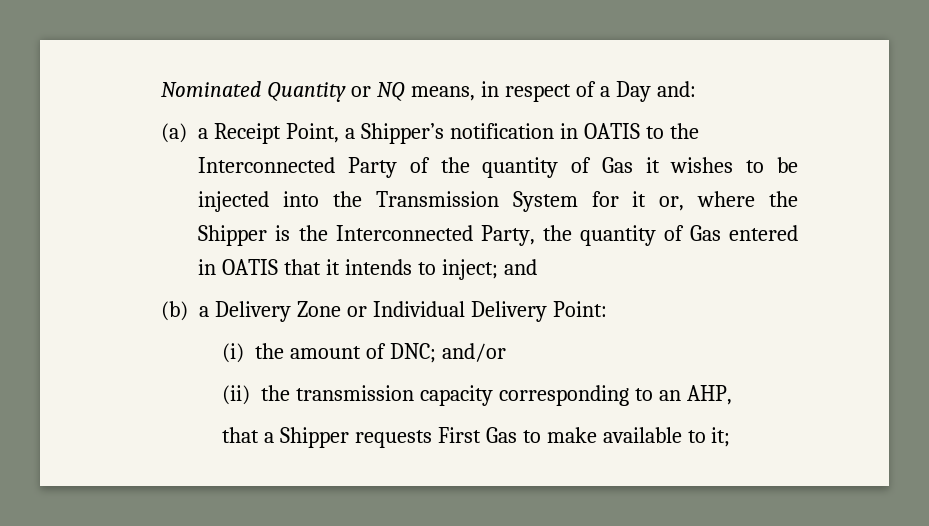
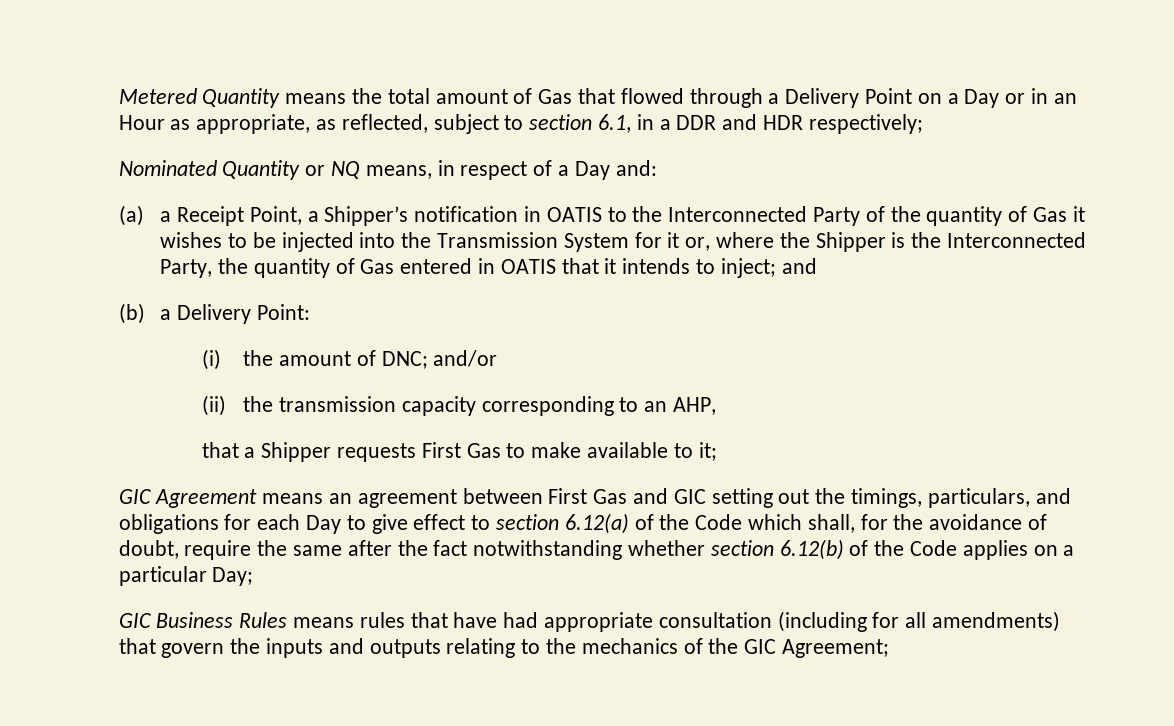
(161, 89) none -> [118,88,1077,108] [118,114,923,134] Metered Quantity means the total amount of Gas that flowed through a Delivery Point on a Day or in an Hour as appropriate, as reflected, subject to section 6.1, in a DDR and HDR respectively; //
[297,301,548,322] Zone or Individual Delivery -> (251, 314) none
(731, 437) none -> [118,488,1071,508] [118,513,1048,534] [118,539,1075,560] [118,566,254,586] [118,611,1061,632] [118,638,890,658] // GIC Agreement means an agreement between First Gas and GIC setting out the timings, particulars, and obligations for each Day to give effect to section 6.12(a) of the Code which shall, for the avoidance of doubt, require the same after the fact notwithstanding whether section 6.12(b) of the Code applies on a particular Day; // GIC Business Rules means rules that have had appropriate consultation (including for all amendments) that govern the inputs and outputs relating to the mechanics of the GIC Agreement;

